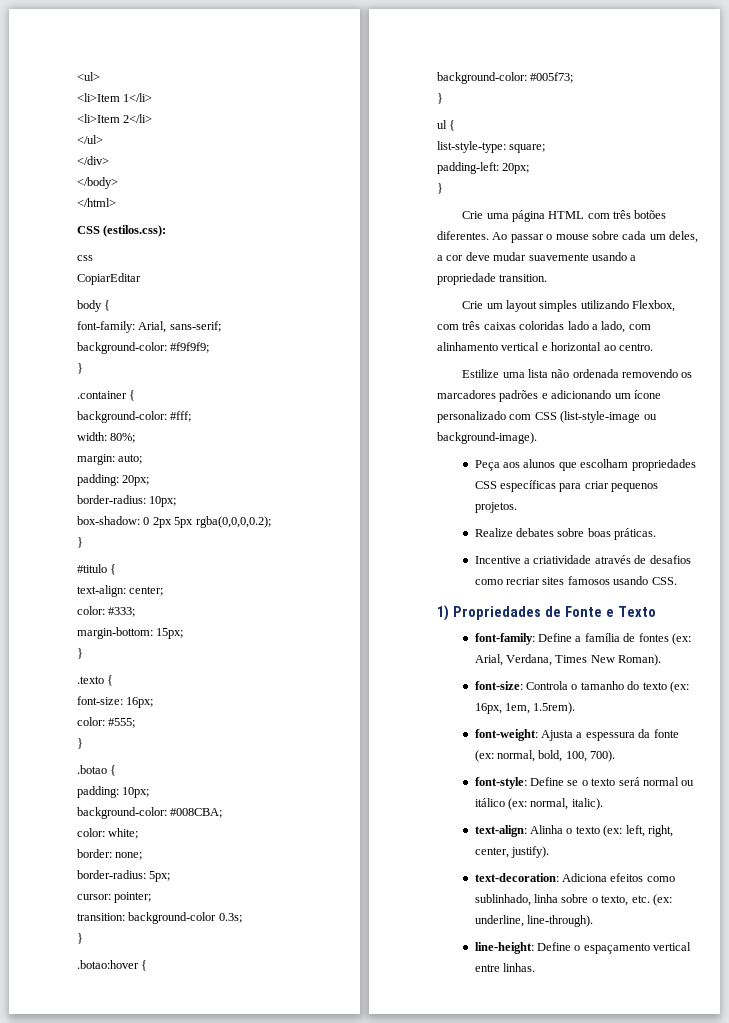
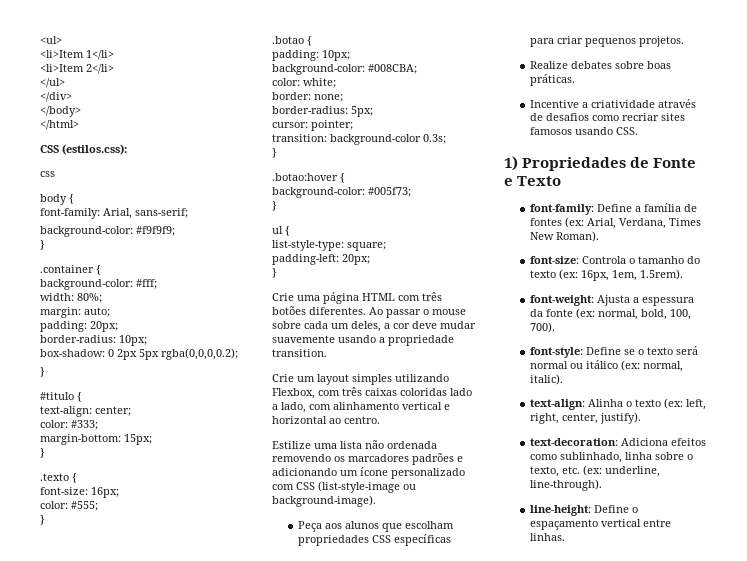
[77,273,141,285] // CopiarEditar -> (55, 174) none

